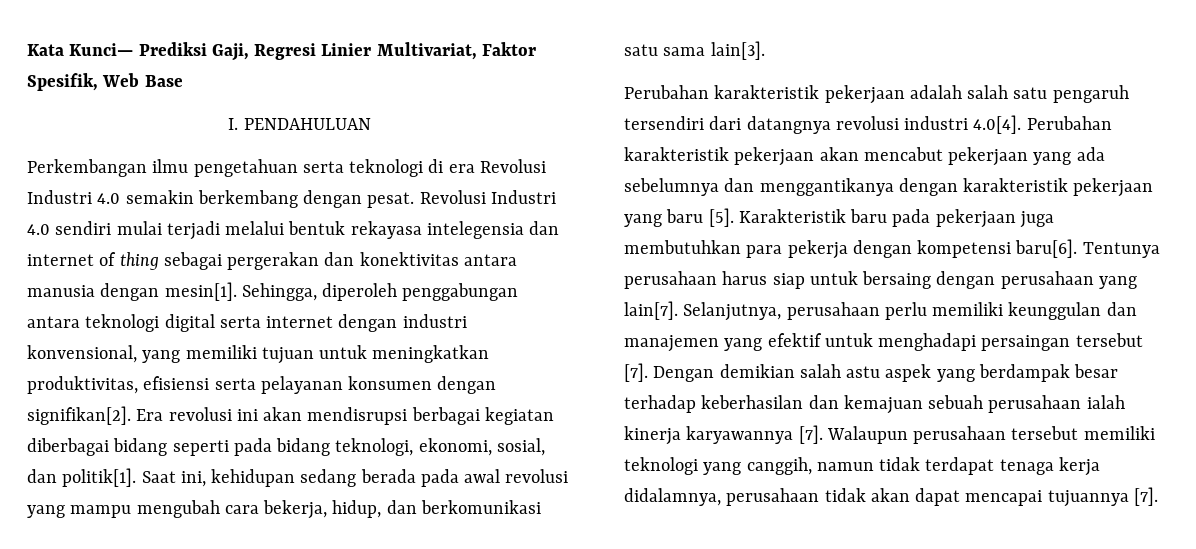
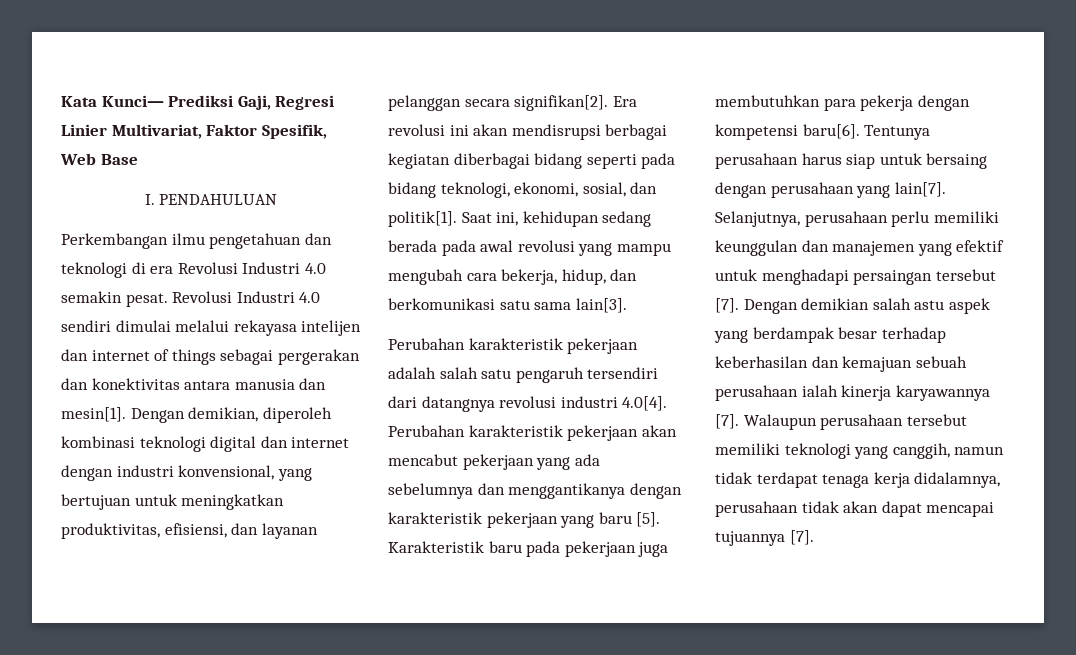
[302,161,344,173] serta -> [304,233,332,245] dan
[197,190,363,208] berkembang dengan -> (122, 297) none
[116,221,524,240] mulai terjadi melalui bentuk rekayasa intelegensia -> [115,320,362,336] dimulai melalui rekayasa intelijen
[119,252,159,270] thing -> [171,349,216,365] things
[100,282,519,301] [27,316,80,328] dengan mesin[1]. Sehingga, diperoleh penggabungan antara -> [299,378,327,390] [61,407,332,423] [61,436,135,448] dan mesin[1]. Dengan demikian, diperoleh kombinasi
[219,316,261,328] serta -> [260,436,288,448] dan
[185,345,314,364] memiliki tujuan -> [61,494,131,510] bertujuan
[143,376,497,394] efisiensi serta pelayanan konsumen dengan -> [164,523,318,539] [388,95,510,111] efisiensi, dan layanan pelanggan secara

